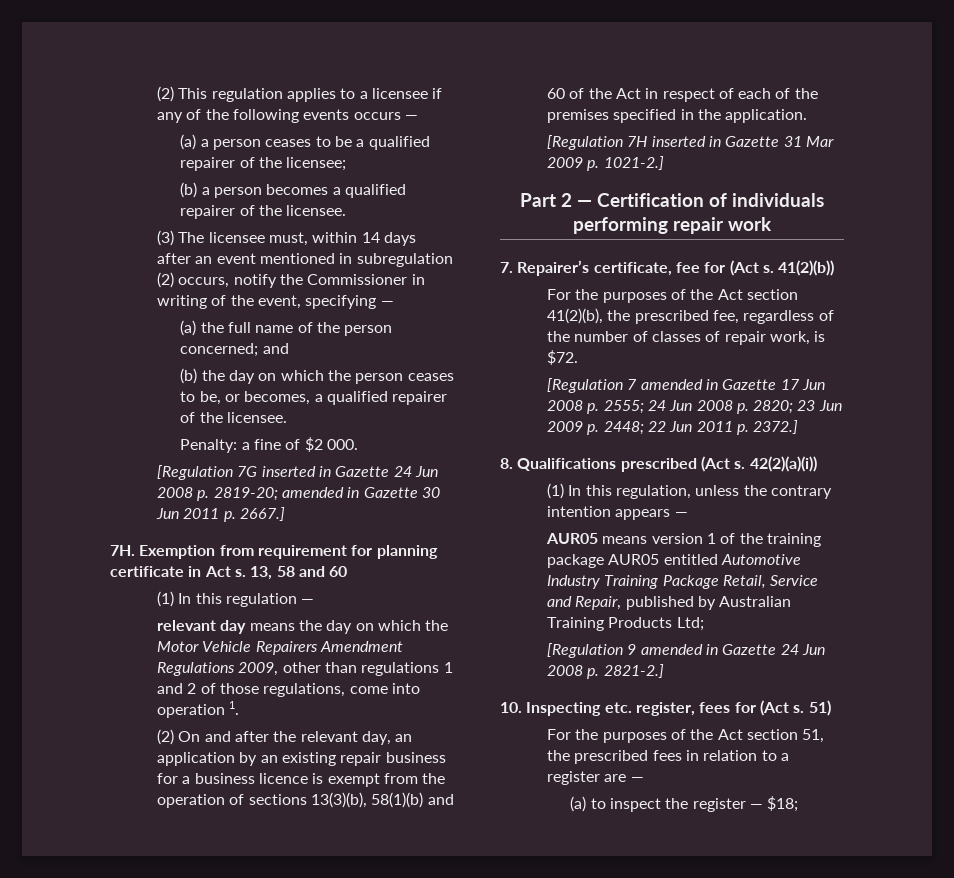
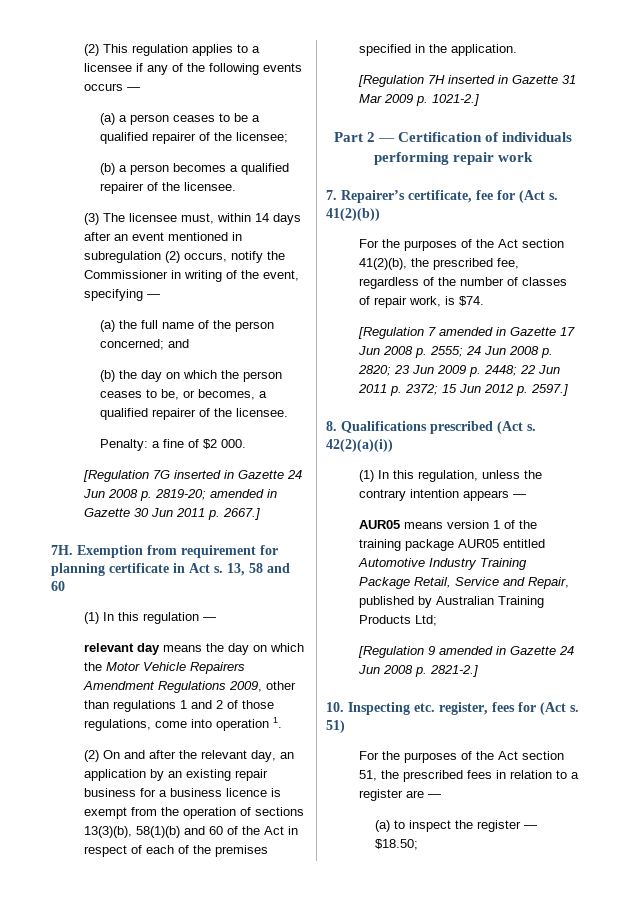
[546,350,578,365] $72. -> [458,296,484,306] $74.
[753,420,799,434] 2372.] -> [404,384,568,396] 2372; 15 Jun 2012 p. 2597.]
[767,796,799,812] $18; -> [375,839,419,850] $18.50;

